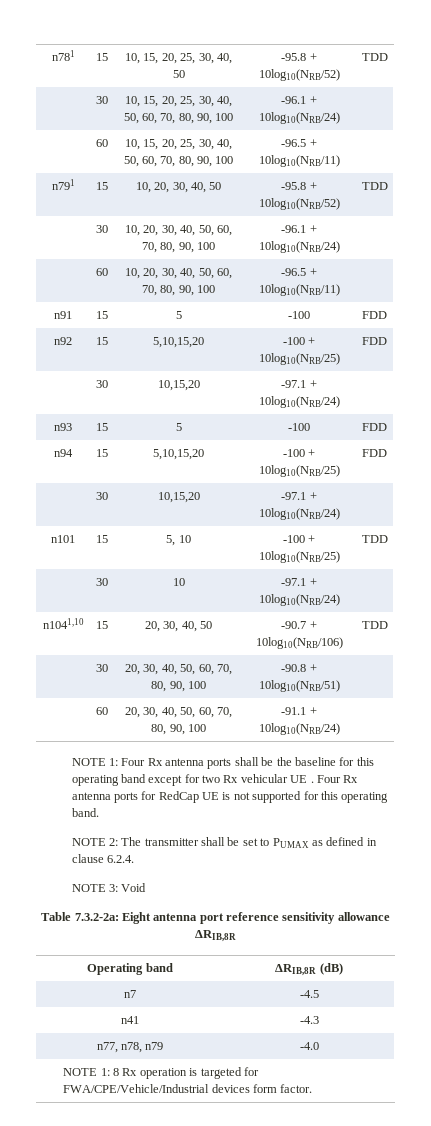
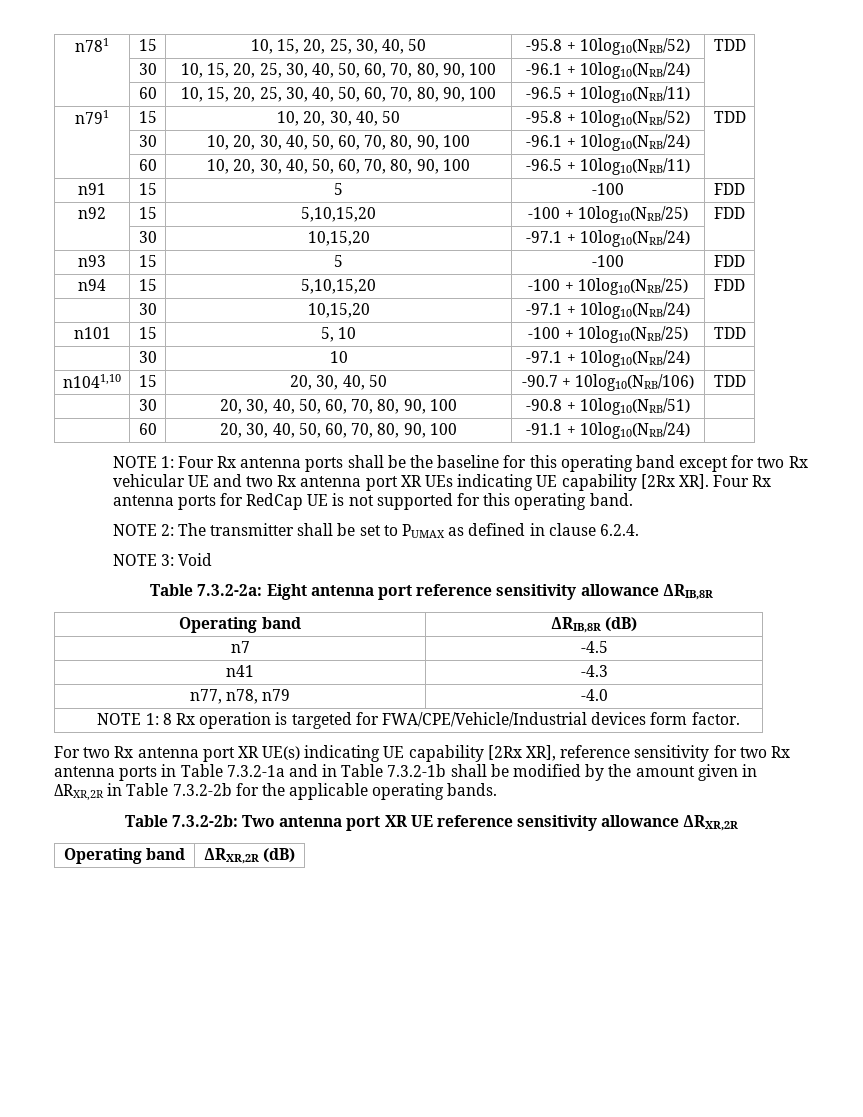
[310,781,314,783] . -> [212,474,709,491] and two Rx antenna port XR UEs indicating UE capability [2Rx XR].
(313, 1088) none -> [54,745,790,762] [54,764,757,781] [54,783,498,801] [124,815,739,831] [63,848,186,864] [203,848,296,864] // For two Rx antenna port XR UE(s) indicating UE capability [2Rx XR], reference sensitivity for two Rx antenna ports in Table 7.3.2-1a and in Table 7.3.2-1b shall be modified by the amount given in ΔRXR,2R in Table 7.3.2-2b for the applicable operating bands. // Table 7.3.2-2b: Two antenna port XR UE reference sensitivity allowance ΔRXR,2R // Operating band | ΔRXR,2R (dB)

